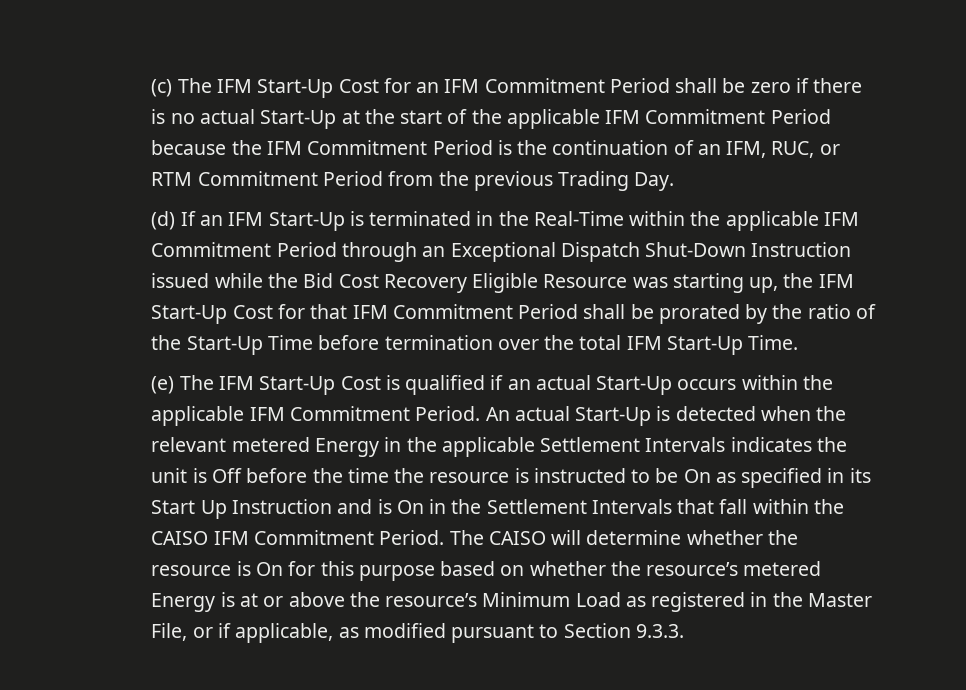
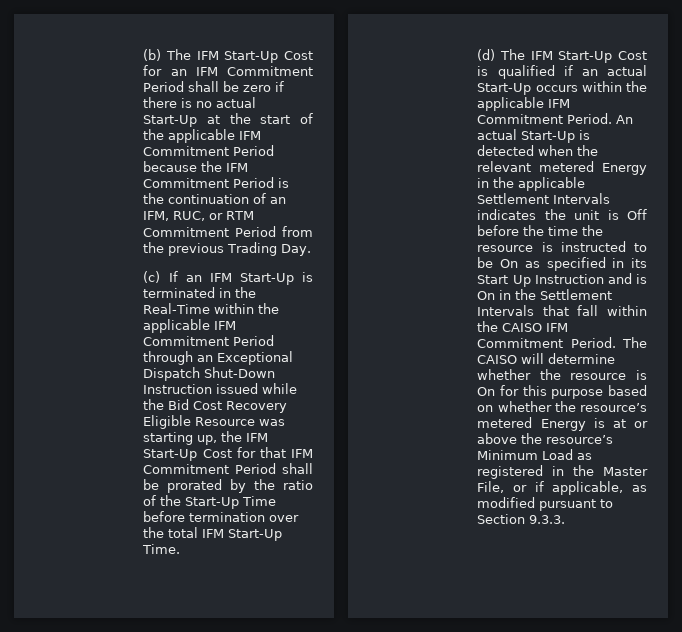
[151,79,173,97] (c) -> [143,49,162,61] (b)
[151,211,176,230] (d) -> [143,271,161,283] (c)
[151,376,175,394] (e) -> [477,49,496,61] (d)

